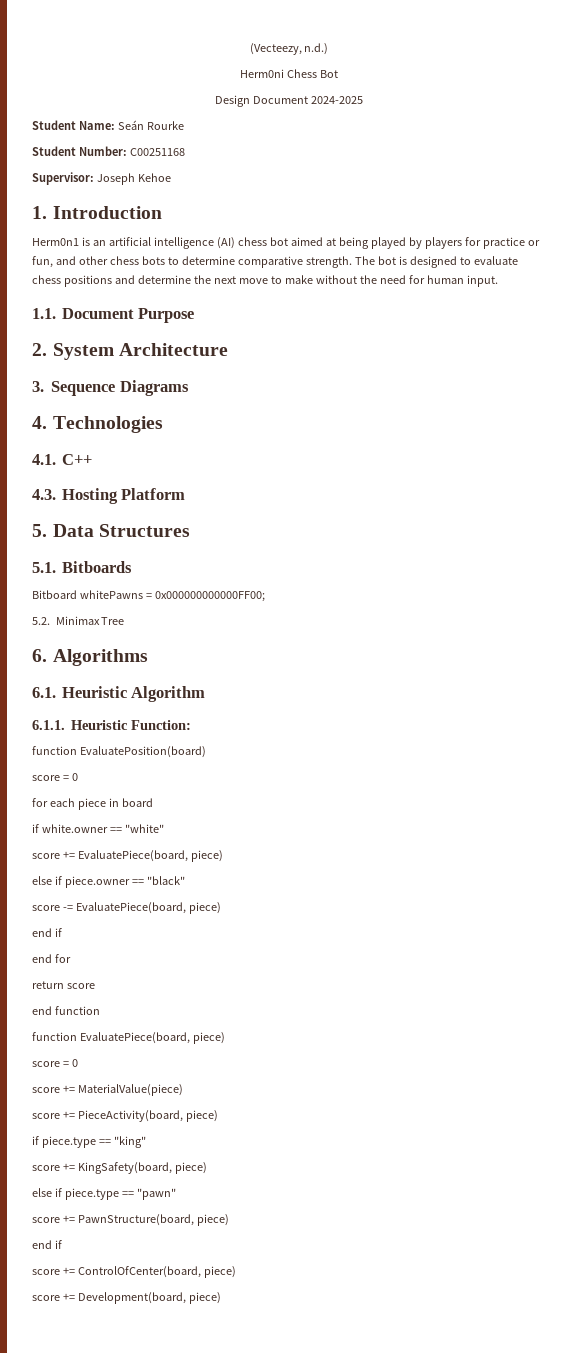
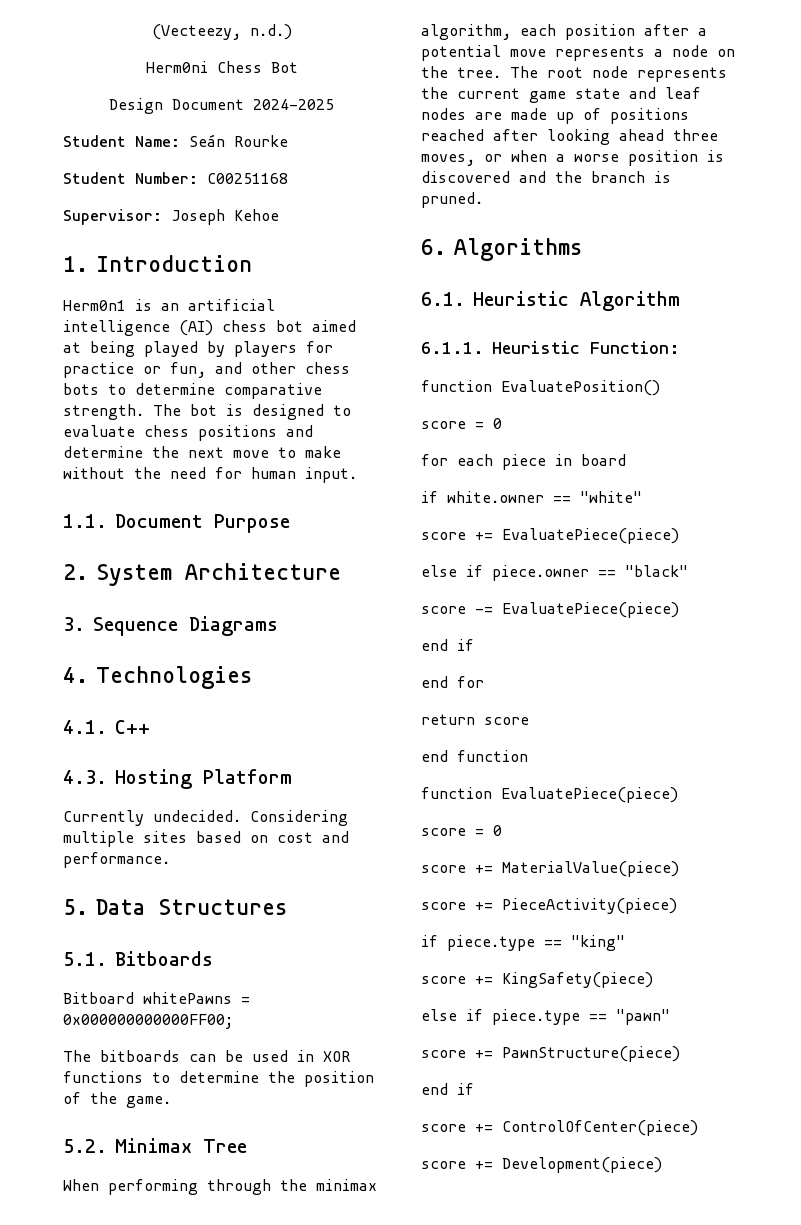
(185, 494) none -> [63,810,348,826] [63,831,349,847] [63,852,170,868] // Currently undecided. Considering multiple sites based on cost and performance.
[32,616,125,625] 5.2. Minimax Tree -> [63,1050,350,1062] [63,1071,374,1087] [63,1092,171,1108] [63,1138,247,1153] [63,1179,377,1195] [421,24,707,40] [421,45,735,61] [421,66,727,82] [421,87,701,103] [421,108,689,124] [421,129,718,145] [421,150,724,166] [421,171,671,183] [421,192,483,208] The bitboards can be used in XOR functions to determine the position of the game. // 5.2. Minimax Tree // When performing through the minimax algorithm, each position after a potential move represents a node on the tree. The root node represents the current game state and leaf nodes are made up of positions reached after looking ahead three moves, or when a worse position is discovered and the branch is pruned.
[79,746,206,758] EvaluatePosition(board) -> [501,380,660,396] EvaluatePosition()
[77,850,223,862] EvaluatePiece(board, piece) -> [502,528,679,544] EvaluatePiece(piece)
[75,902,221,914] EvaluatePiece(board, piece) -> [502,602,679,618] EvaluatePiece(piece)
[79,1032,225,1044] EvaluatePiece(board, piece) -> [501,787,678,803] EvaluatePiece(piece)
[77,1110,218,1122] PieceActivity(board, piece) -> [502,898,677,914] PieceActivity(piece)
[77,1162,207,1174] KingSafety(board, piece) -> [502,972,653,988] KingSafety(piece)
[77,1214,229,1226] PawnStructure(board, piece) -> [502,1046,680,1062] PawnStructure(piece)
[77,1266,236,1278] [32,1292,221,1304] ControlOfCenter(board, piece) // score += Development(board, piece) -> [502,1120,698,1136] [421,1157,662,1173] ControlOfCenter(piece) // score += Development(piece)

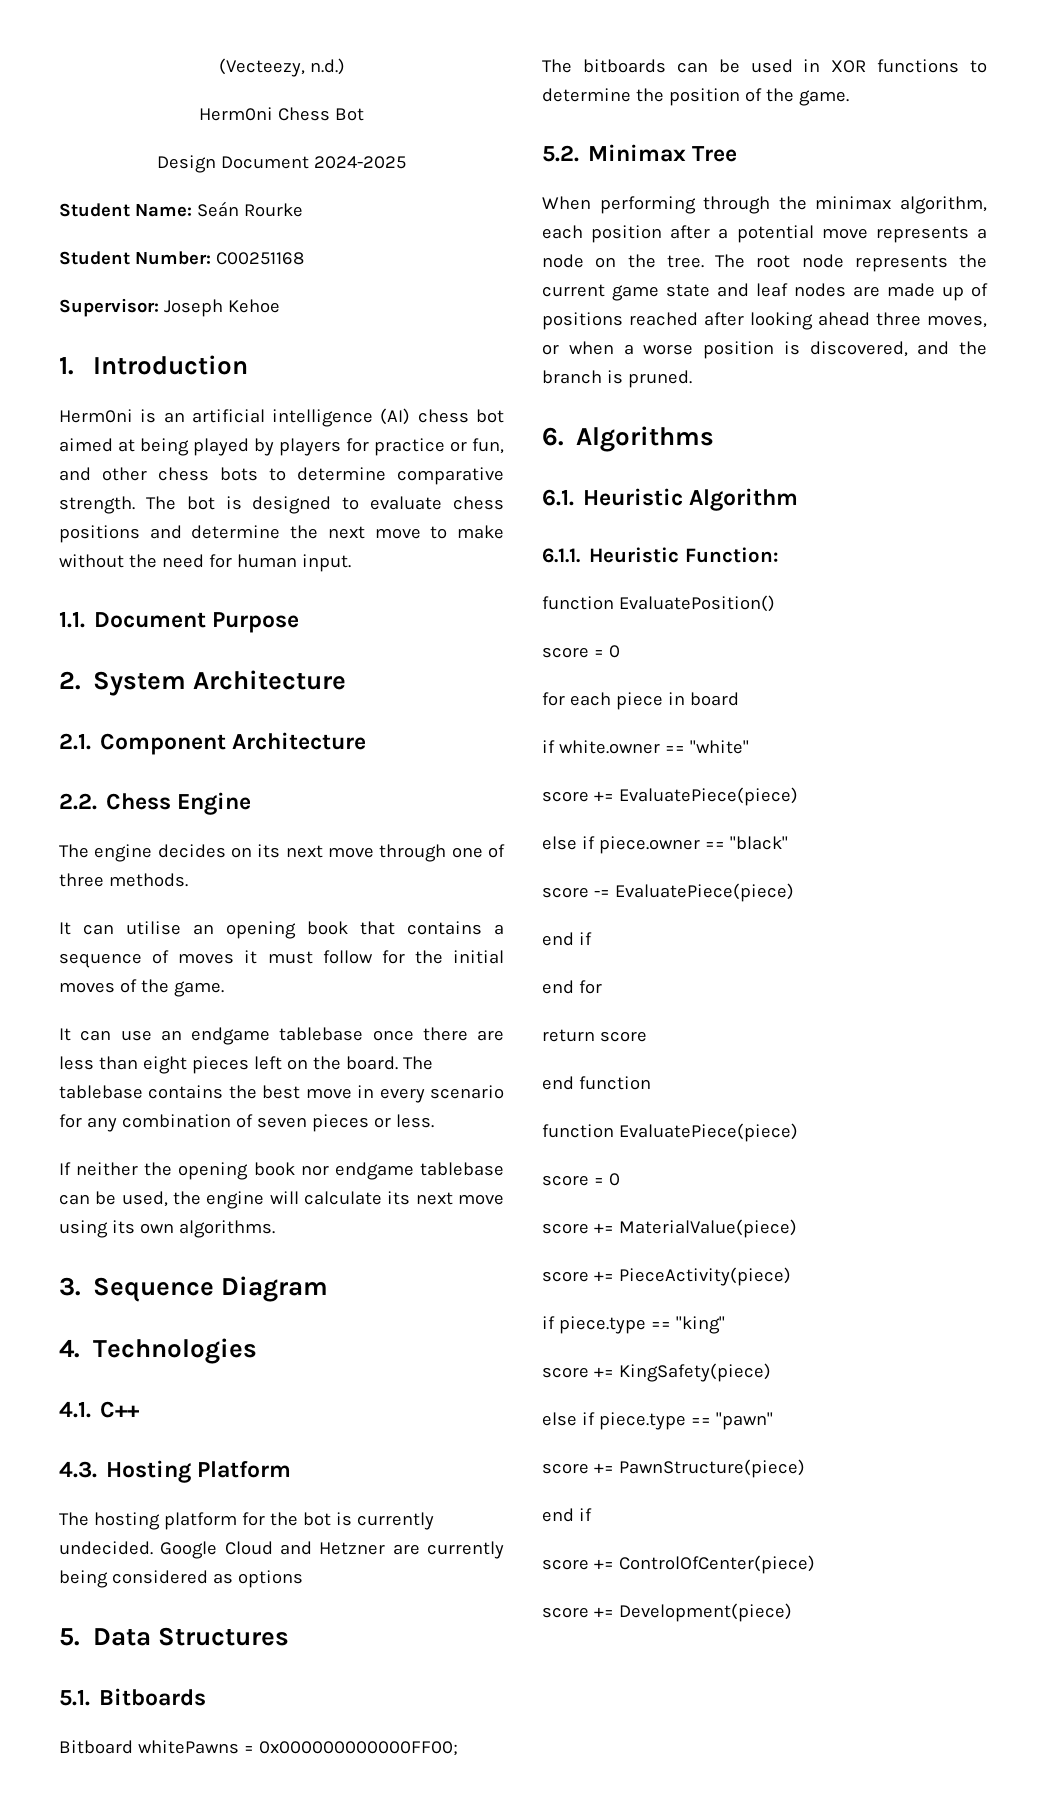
[63,300,126,311] Herm0n1 -> [59,409,133,423] Herm0ni
[63,616,278,636] 3. Sequence Diagrams -> [59,732,367,755] [59,792,252,815] [59,844,505,862] [59,873,188,887] [59,921,504,939] [59,950,504,968] [59,979,224,997] [59,1027,504,1045] [59,1056,433,1074] [59,1085,505,1103] [59,1114,434,1132] [59,1162,504,1180] [59,1191,504,1209] [59,1220,275,1238] [59,1276,329,1302] 2.1. Component Architecture // 2.2. Chess Engine // The engine decides on its next move through one of three methods. // It can utilise an opening book that contains a sequence of moves it must follow for the initial moves of the game. // It can use an endgame tablebase once there are less than eight pieces left on the board. The tablebase contains the best move in every scenario for any combination of seven pieces or less. // If neither the opening book nor endgame tablebase can be used, the engine will calculate its next move using its own algorithms. // 3. Sequence Diagram
[63,810,348,826] [63,831,349,847] [63,852,170,868] Currently undecided. Considering multiple sites based on cost and performance. -> [59,1512,434,1530] [59,1541,504,1559] [59,1570,303,1588] The hosting platform for the bot is currently undecided. Google Cloud and Hetzner are currently being considered as options
[421,171,510,183] discovered -> [809,341,908,357] discovered,

